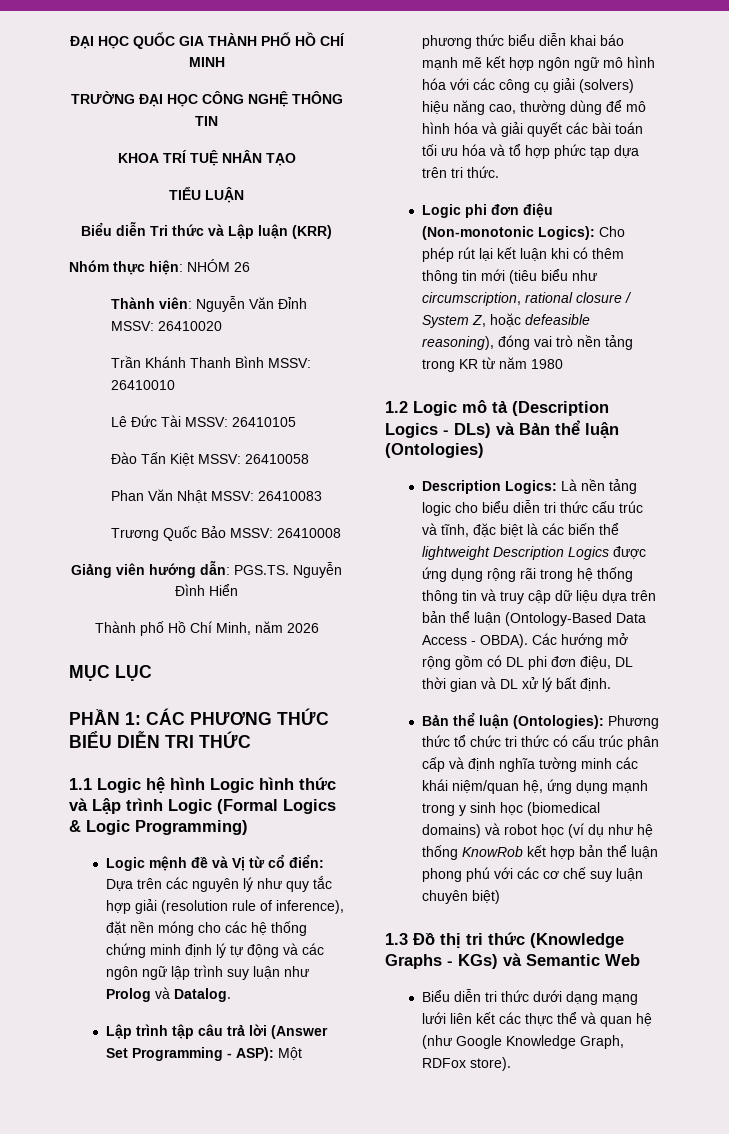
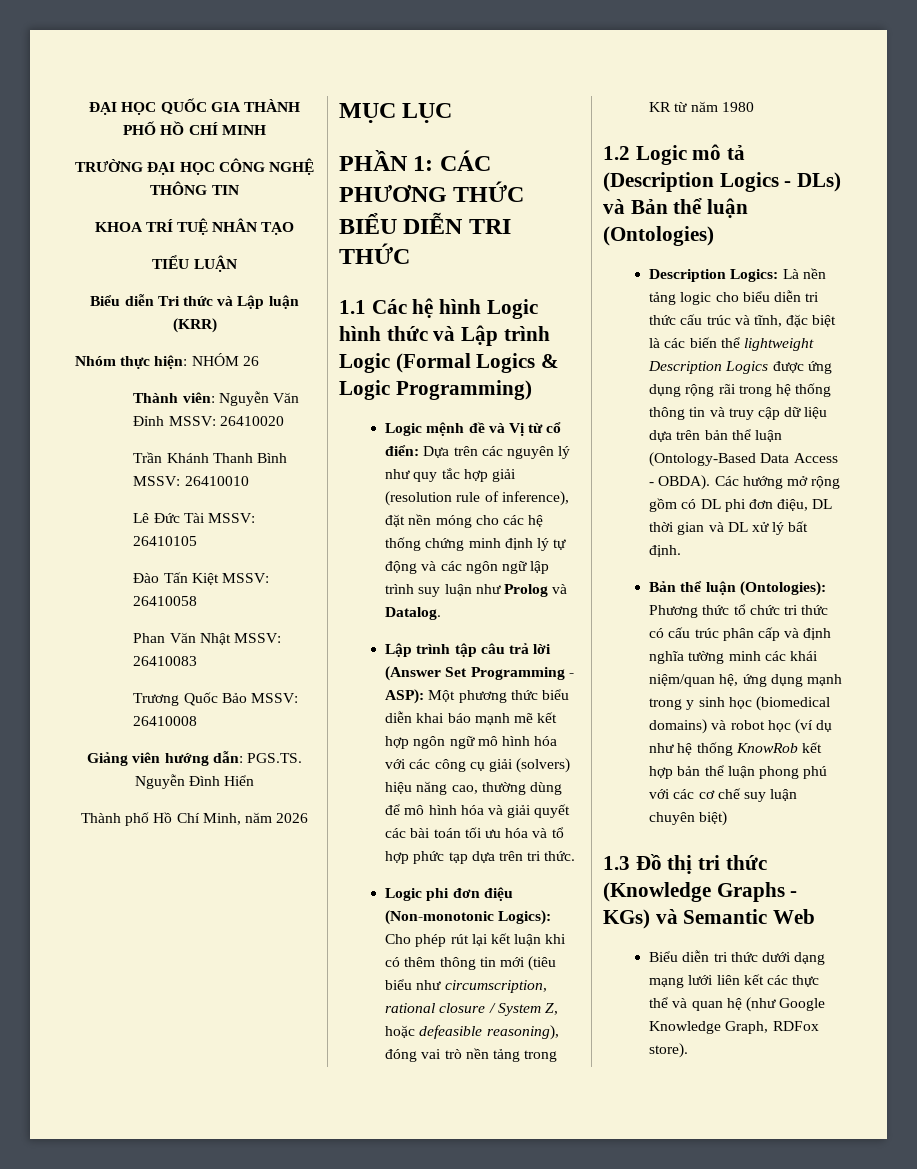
[97,778,141,793] Logic -> [371,299,407,314] Các

